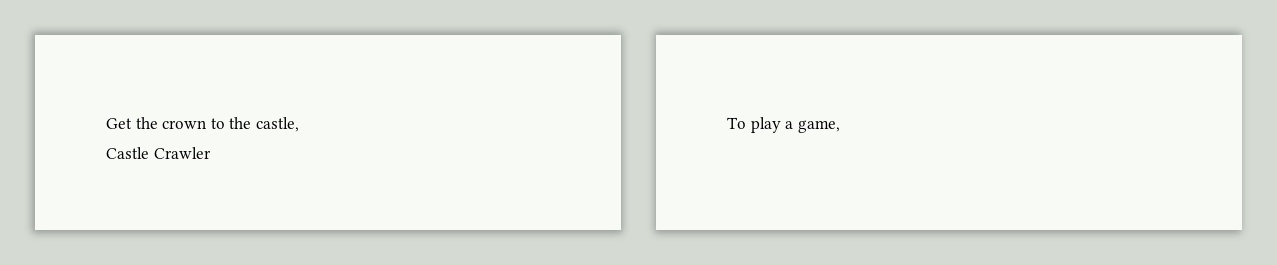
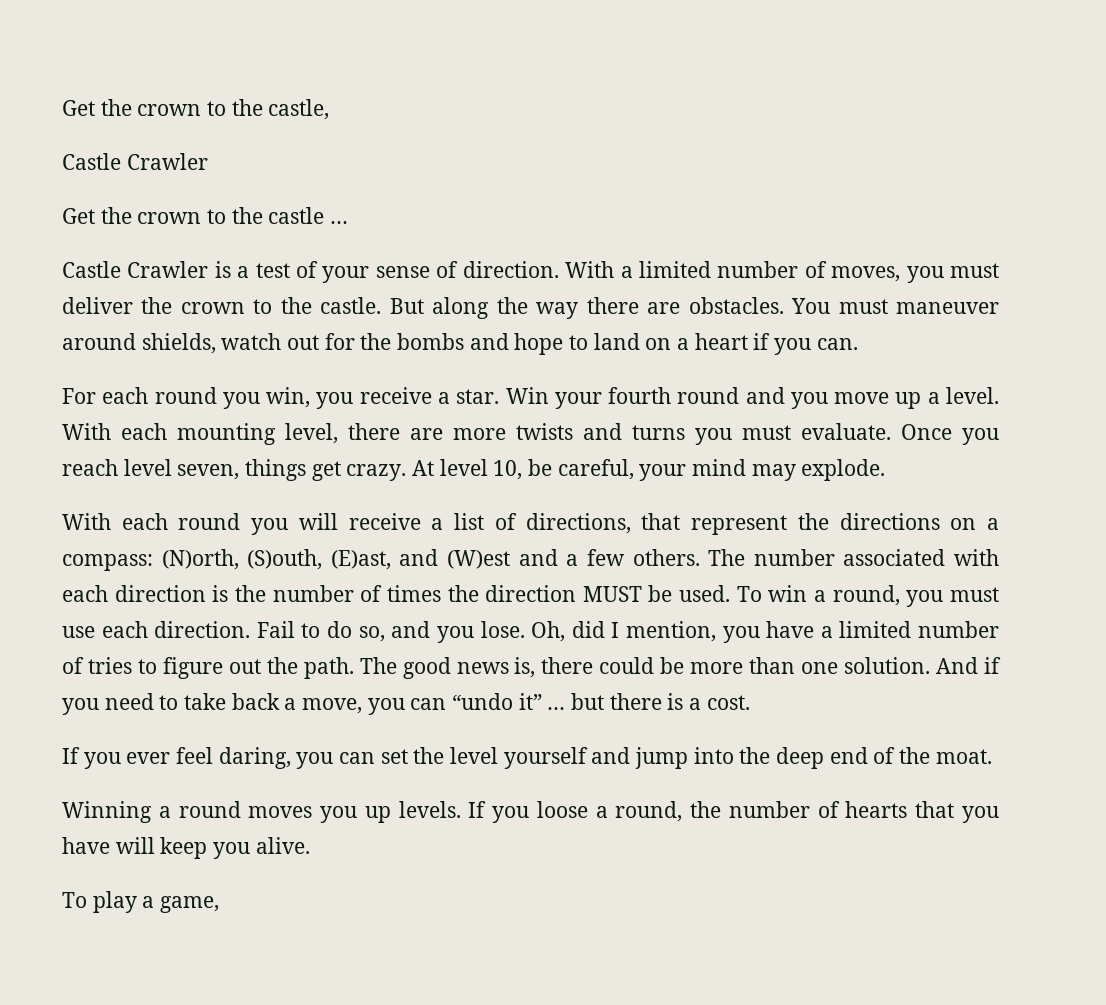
(211, 153) none -> [62,207,349,224] [62,261,999,283] [62,297,999,319] [62,333,858,355] [62,387,1000,409] [62,423,999,445] [62,459,886,481] [62,513,1000,535] [62,549,1000,571] [62,585,999,607] [62,621,999,643] [62,657,1001,679] [62,693,750,715] [62,747,992,769] [62,801,999,823] [62,837,310,859] // Get the crown to the castle … // Castle Crawler is a test of your sense of direction. With a limited number of moves, you must deliver the crown to the castle. But along the way there are obstacles. You must maneuver around shields, watch out for the bombs and hope to land on a heart if you can. // For each round you win, you receive a star. Win your fourth round and you move up a level. With each mounting level, there are more twists and turns you must evaluate. Once you reach level seven, things get crazy. At level 10, be careful, your mind may explode. // With each round you will receive a list of directions, that represent the directions on a compass: (N)orth, (S)outh, (E)ast, and (W)est and a few others. The number associated with each direction is the number of times the direction MUST be used. To win a round, you must use each direction. Fail to do so, and you lose. Oh, did I mention, you have a limited number of tries to figure out the path. The good news is, there could be more than one solution. And if you need to take back a move, you can “undo it” … but there is a cost. // If you ever feel daring, you can set the level yourself and jump into the deep end of the moat. // Winning a round moves you up levels. If you loose a round, the number of hearts that you have will keep you alive.

